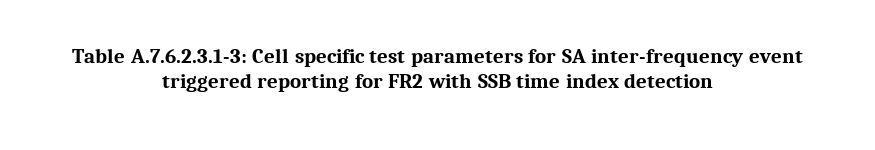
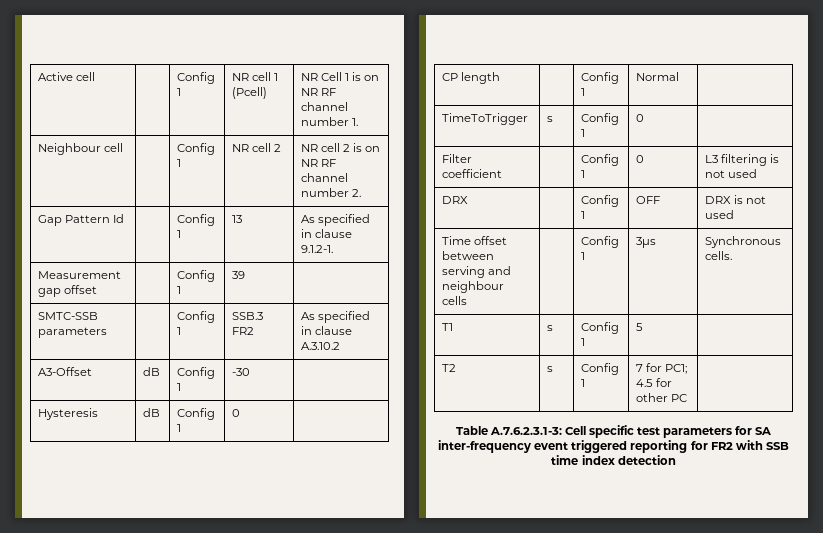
(72, 55) none -> [37,72,96,81] [176,72,215,84] [176,88,181,96] [231,72,279,81] [231,87,267,99] [300,72,380,81] [300,88,337,96] [300,102,348,111] [300,117,359,126] [37,143,124,155] [176,143,215,155] [176,159,181,167] [231,143,282,152] [300,143,381,152] [300,159,337,167] [300,173,348,182] [300,188,362,197] [37,214,125,226] [176,214,215,226] [176,230,181,238] [231,215,242,223] [300,214,371,226] [300,229,353,238] [300,245,333,253] [37,271,121,279] [37,285,98,297] [176,270,215,282] [176,286,181,294] [231,271,245,279] [37,312,98,320] [37,327,107,338] [176,311,215,323] [176,327,181,335] [231,312,263,320] [231,327,254,335] [300,311,371,323] [300,326,353,335] [300,342,340,350] [37,367,92,376] [142,367,160,376] [176,367,215,379] [176,383,181,391] [231,368,250,376] [37,408,98,420] [142,408,160,417] [176,408,215,420] [176,424,181,432] [231,409,240,417] [441,72,501,84] [580,72,619,84] [580,88,585,96] [635,72,679,81] [441,113,528,125] [546,116,553,122] [580,113,619,125] [580,129,585,137] [635,114,644,122] [441,154,472,163] [441,169,502,178] [580,154,619,166] [580,170,585,178] [635,155,644,163] [704,154,780,166] [704,169,758,178] [441,196,468,204] [580,195,619,207] [580,211,585,219] [635,196,660,204] [704,195,767,204] [704,210,734,219] [441,236,508,245] [441,251,494,260] [441,266,512,278] [441,281,504,293] [441,296,467,305] [580,236,619,248] [580,252,585,260] [635,237,656,248] [704,236,781,248] [704,251,732,260] [441,323,453,331] [546,325,553,331] [580,322,619,334] [580,338,585,346] [635,323,643,331] [441,364,456,372] [546,366,553,372] [580,363,619,375] [580,379,585,387] [635,363,688,374] [635,378,673,387] [635,393,688,402] Active cell | | Config 1 | NR cell 1 (Pcell) | NR Cell 1 is on NR RF channel number 1. // Neighbour cell | | Config 1 | NR cell 2 | NR cell 2 is on NR RF channel number 2. // Gap Pattern Id | | Config 1 | 13 | As specified in clause 9.1.2-1. // Measurement gap offset | | Config 1 | 39 | // SMTC-SSB parameters | | Config 1 | SSB.3 FR2 | As specified in clause A.3.10.2 // A3-Offset | dB | Config 1 | -30 | // Hysteresis | dB | Config 1 | 0 | // CP length | | Config 1 | Normal | // TimeToTrigger | s | Config 1 | 0 | // Filter coefficient | | Config 1 | 0 | L3 filtering is not used // DRX | | Config 1 | OFF | DRX is not used // Time offset between serving and neighbour cells | | Config 1 | 3μs | Synchronous cells. // T1 | s | Config 1 | 5 | // T2 | s | Config 1 | 7 for PC1; 4.5 for other PC | //

